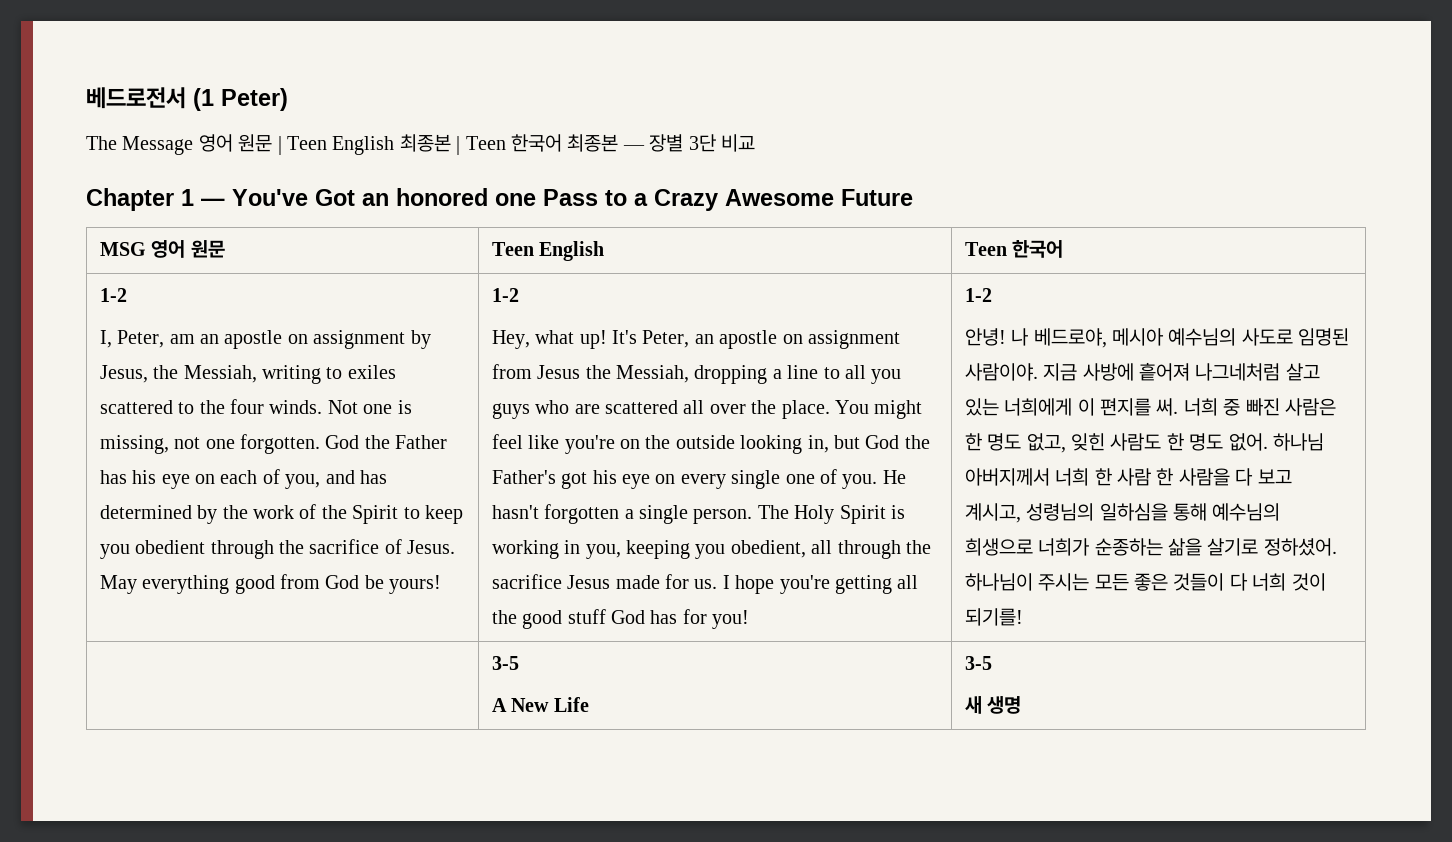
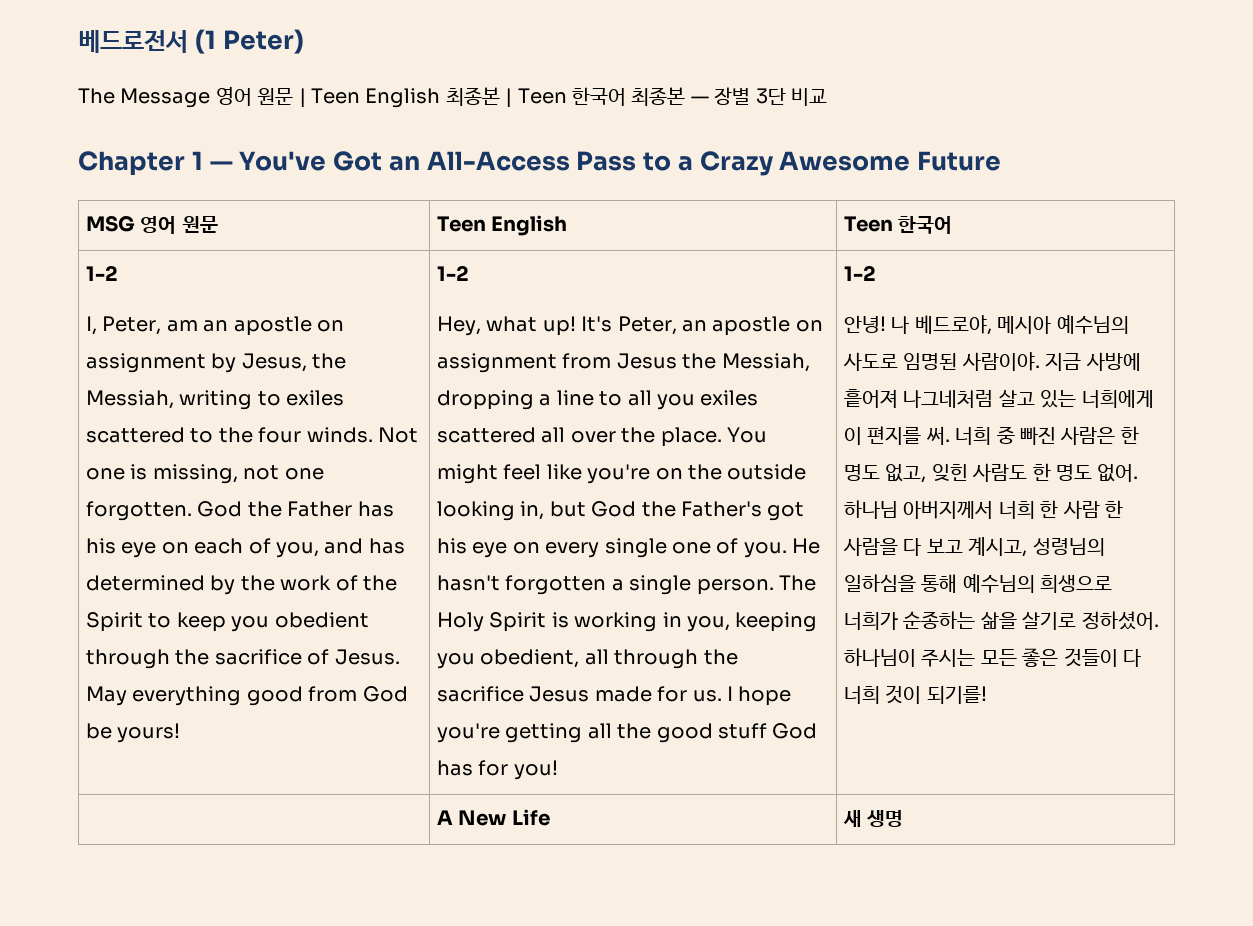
[396,188,536,206] honored one -> [426,151,570,171] All-Access
[491,400,600,419] guys who are -> [700,390,759,406] exiles
[491,656,519,670] 3-5 // -> (987, 695) none
[964,656,992,670] 3-5 // -> (550, 817) none

